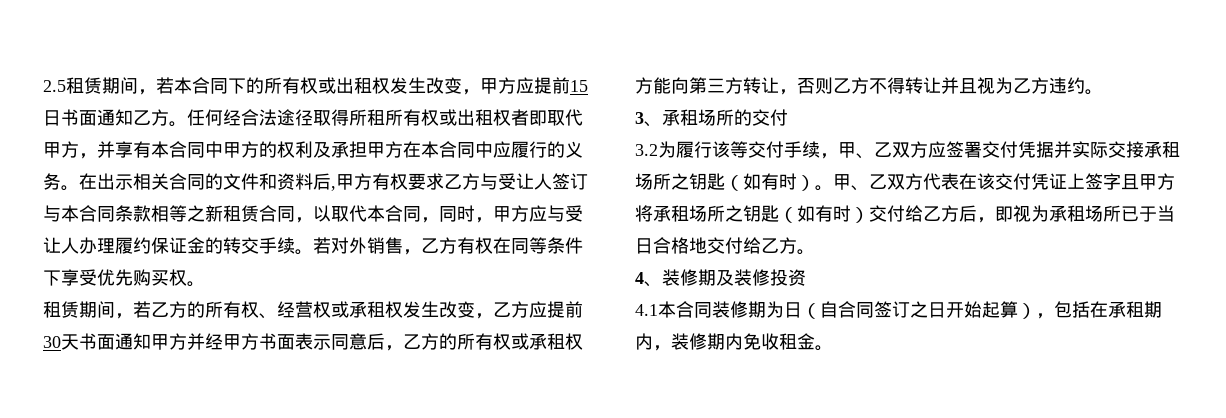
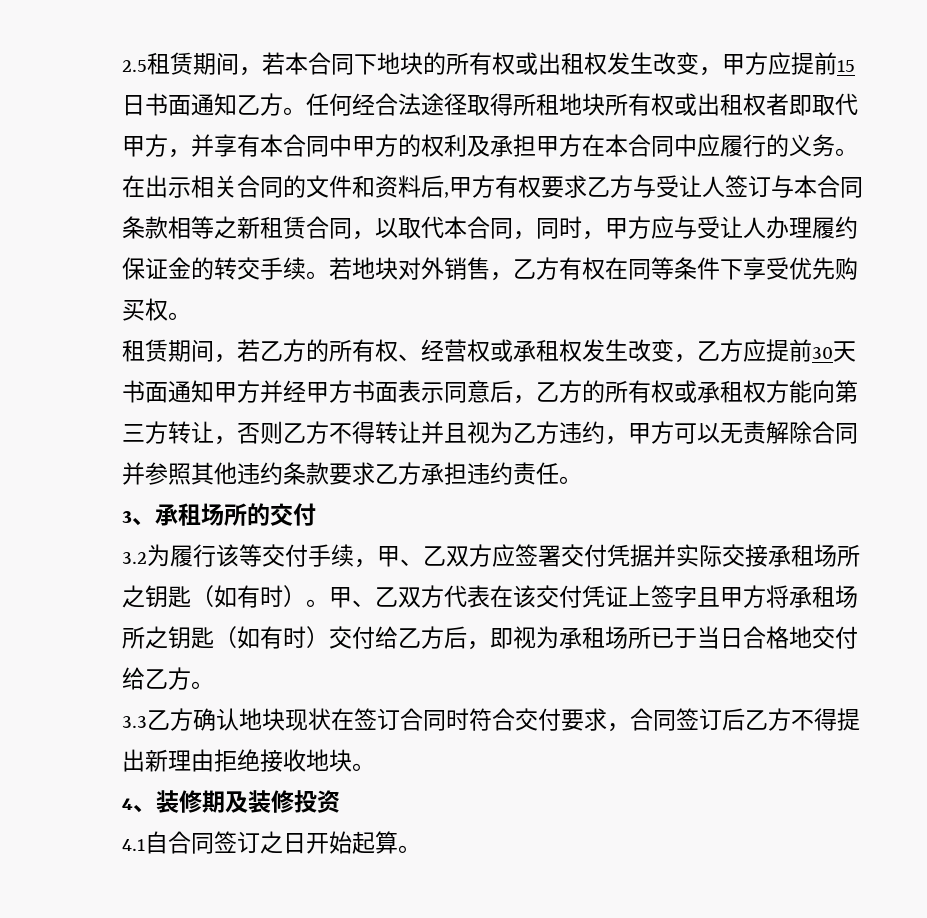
(246, 86) none -> [377,52,423,75] 地块
(385, 117) none -> [559,93,605,116] 地块
(331, 245) none -> [352,257,398,280] 地块
(1085, 85) none -> [605,421,858,445] [122,462,559,485] ，甲方可以无责解除合同并参照其他违约条款要求乙方承担违约责任
(815, 252) none -> [122,708,860,732] [122,749,375,772] // 3.3乙方确认地块现状在签订合同时符合交付要求，合同签订后乙方不得提出新理由拒绝接收地块。
[658,301,820,319] 本合同装修期为日（ -> (145, 845) none
[1018,301,1162,319] [635,333,815,351] ），包括在承租期内，装修期内免收租金 -> (398, 842) none

